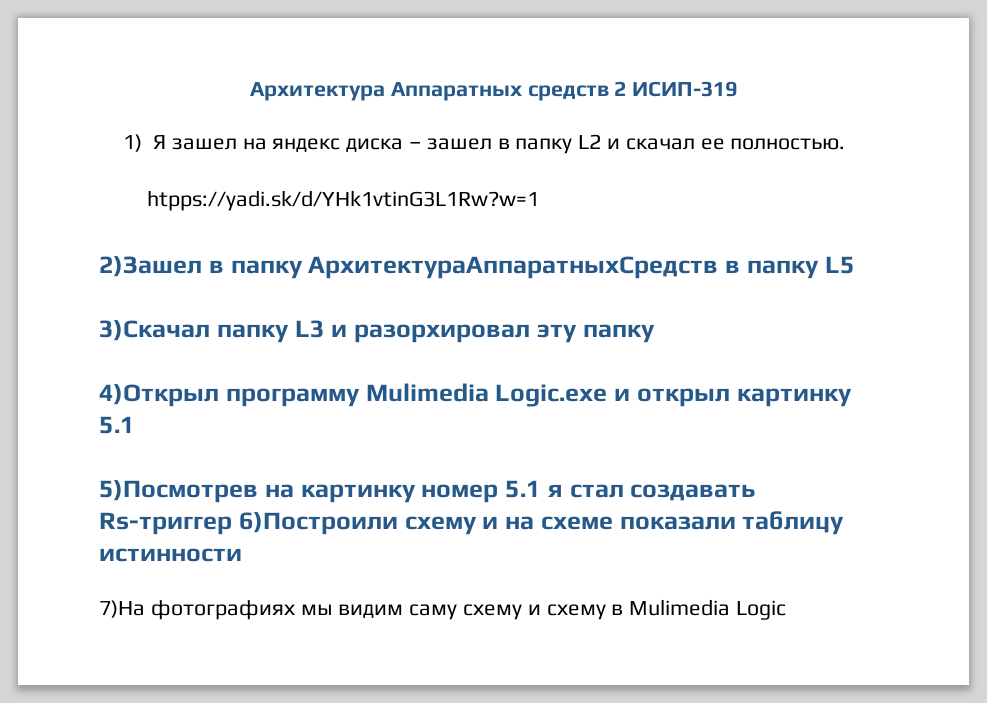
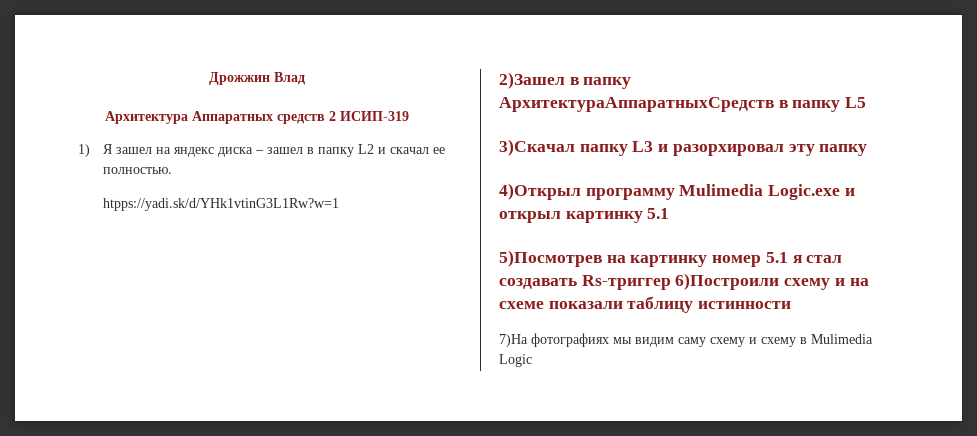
(249, 91) none -> [209,72,305,85] Дрожжин Влад //

